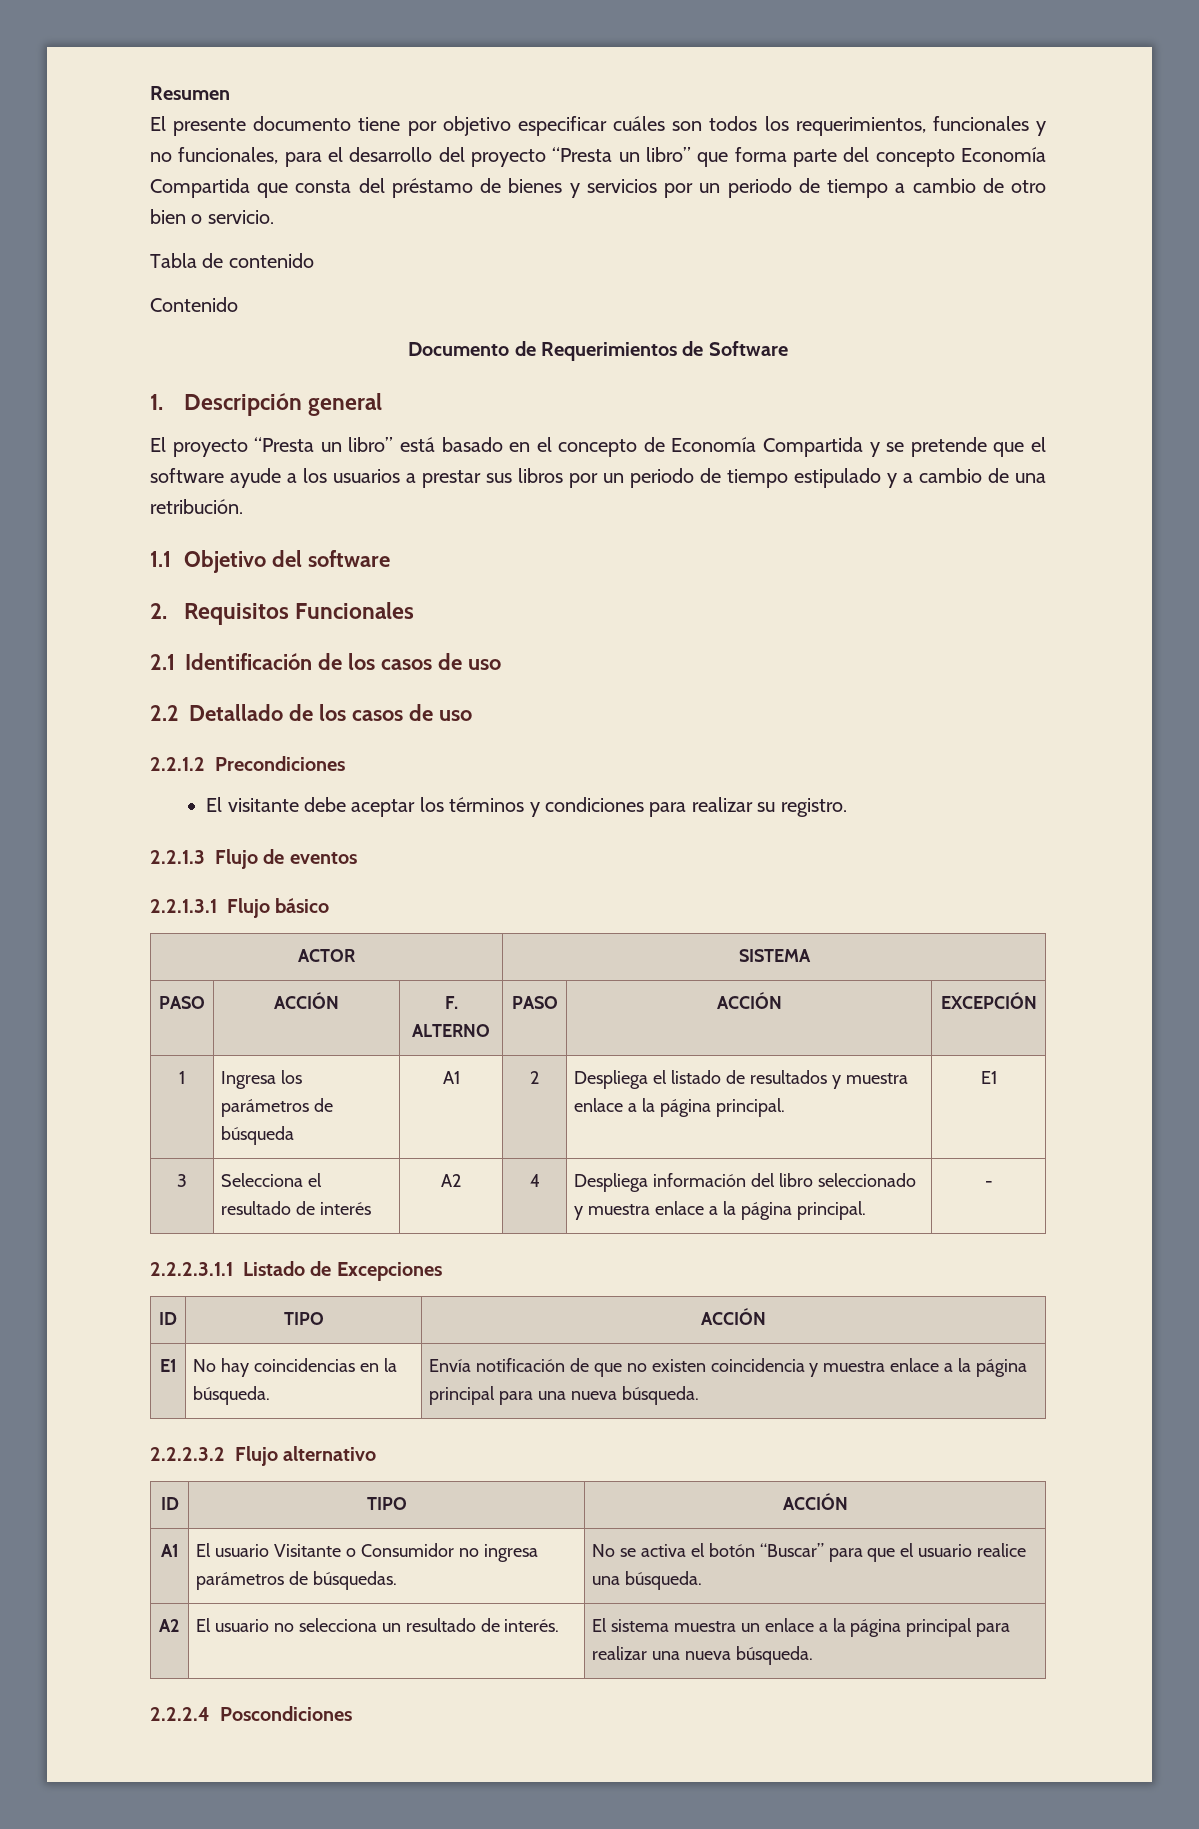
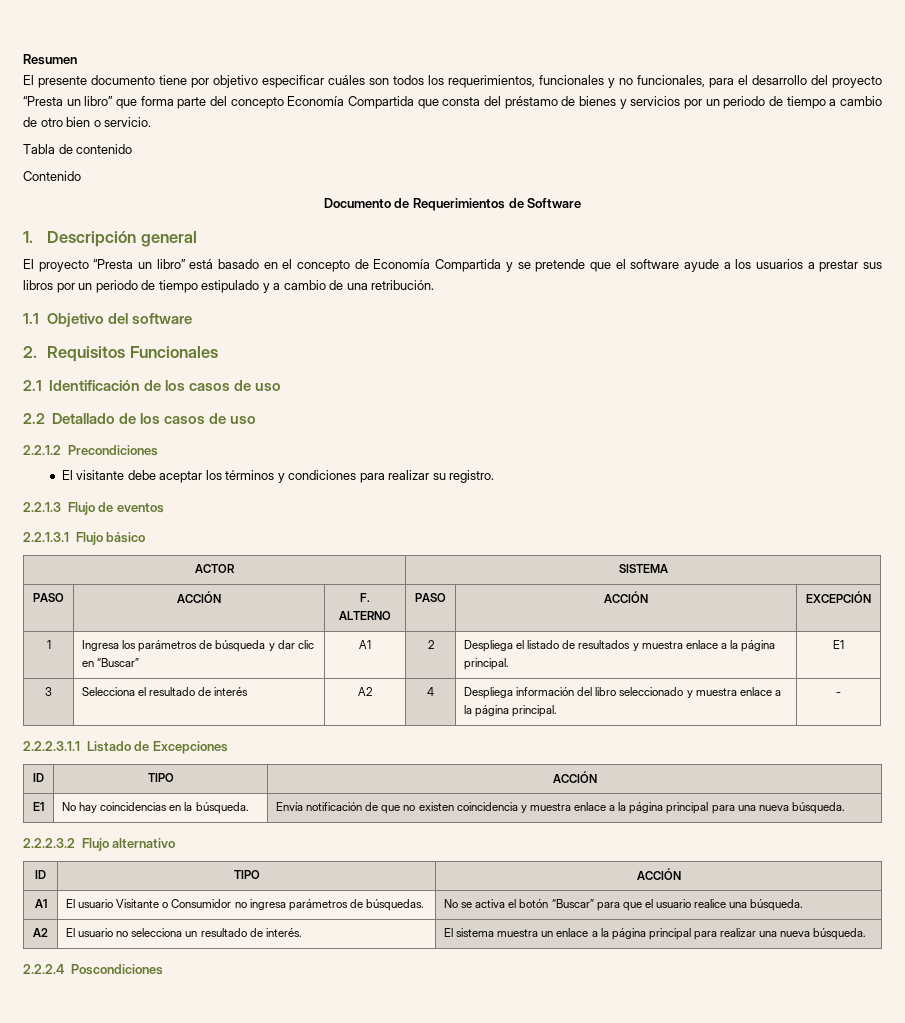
(295, 1135) none -> [268,640,314,651] [82,658,140,667] y dar clic en “Buscar”

